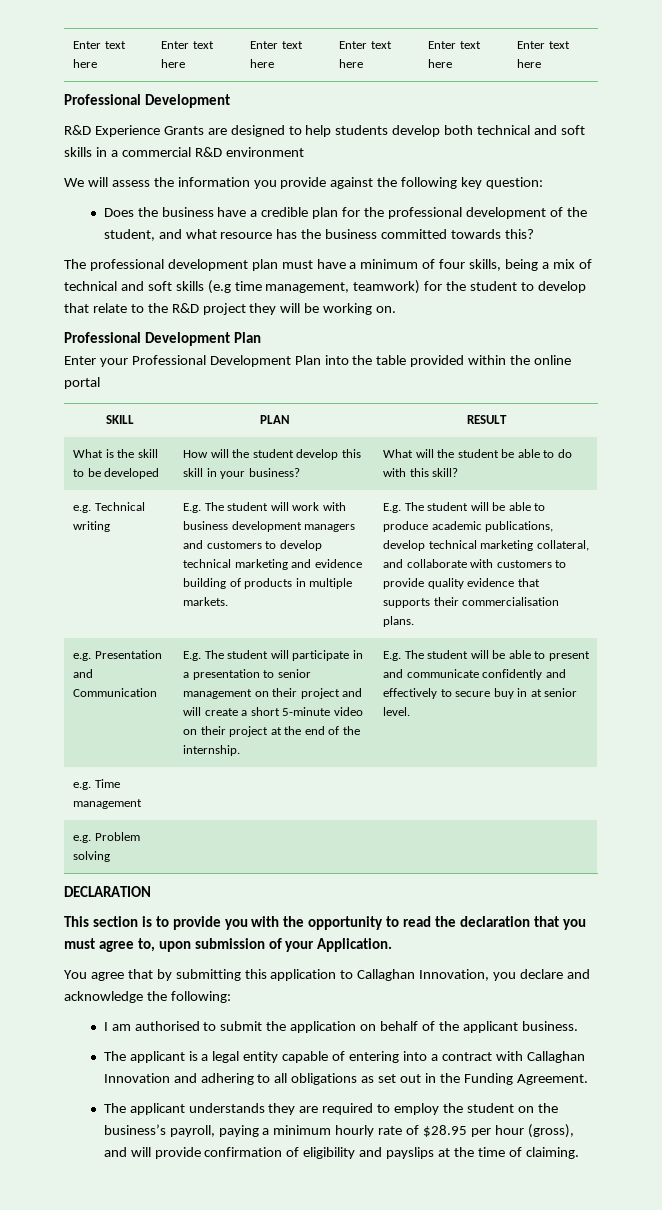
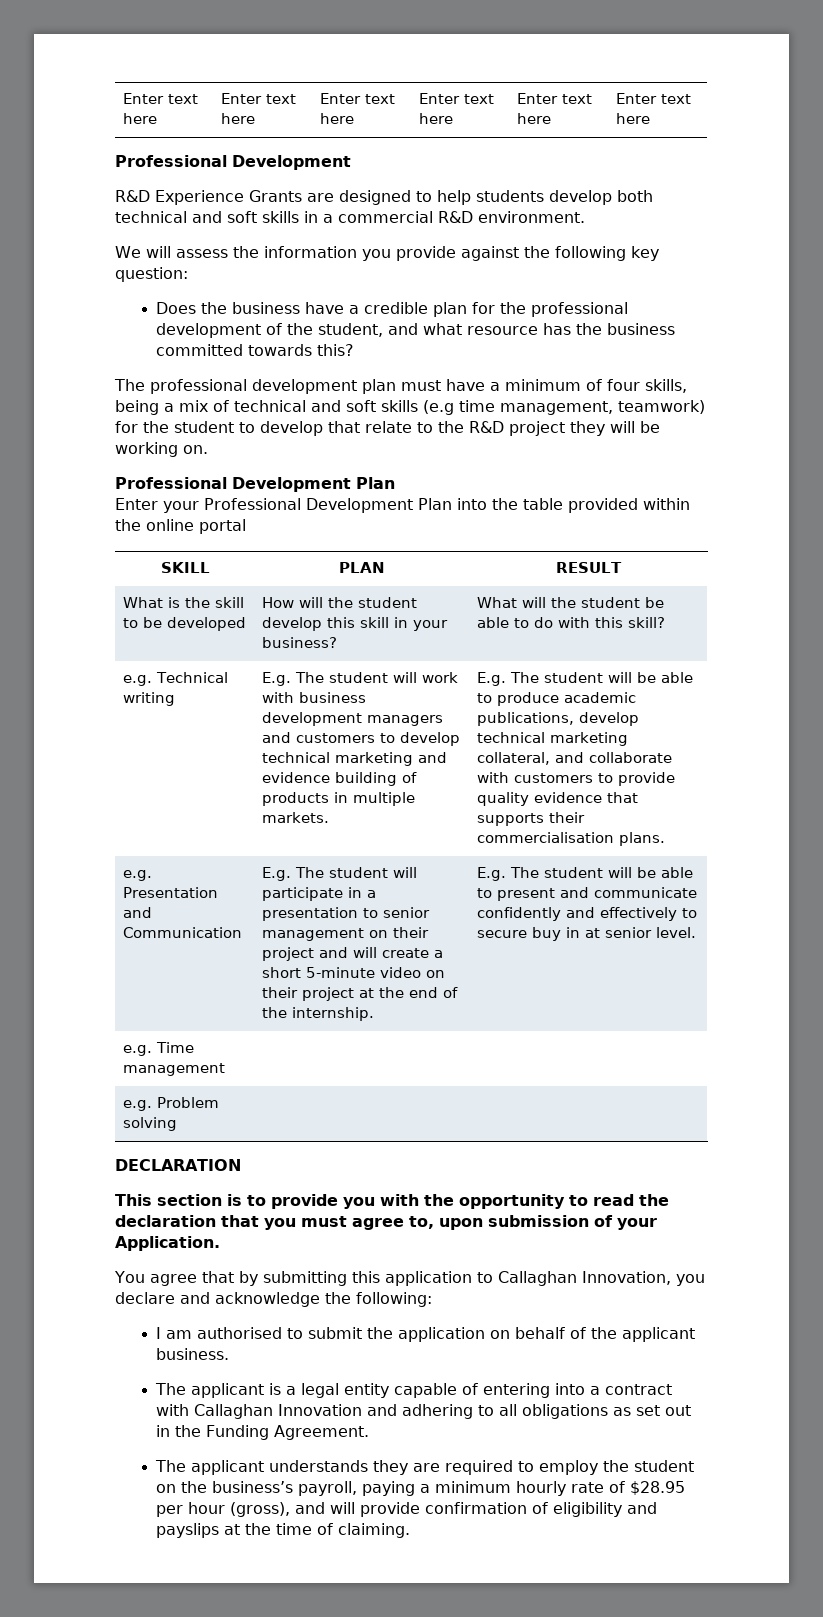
[225,147,304,157] environment -> [478,211,585,223] environment.

